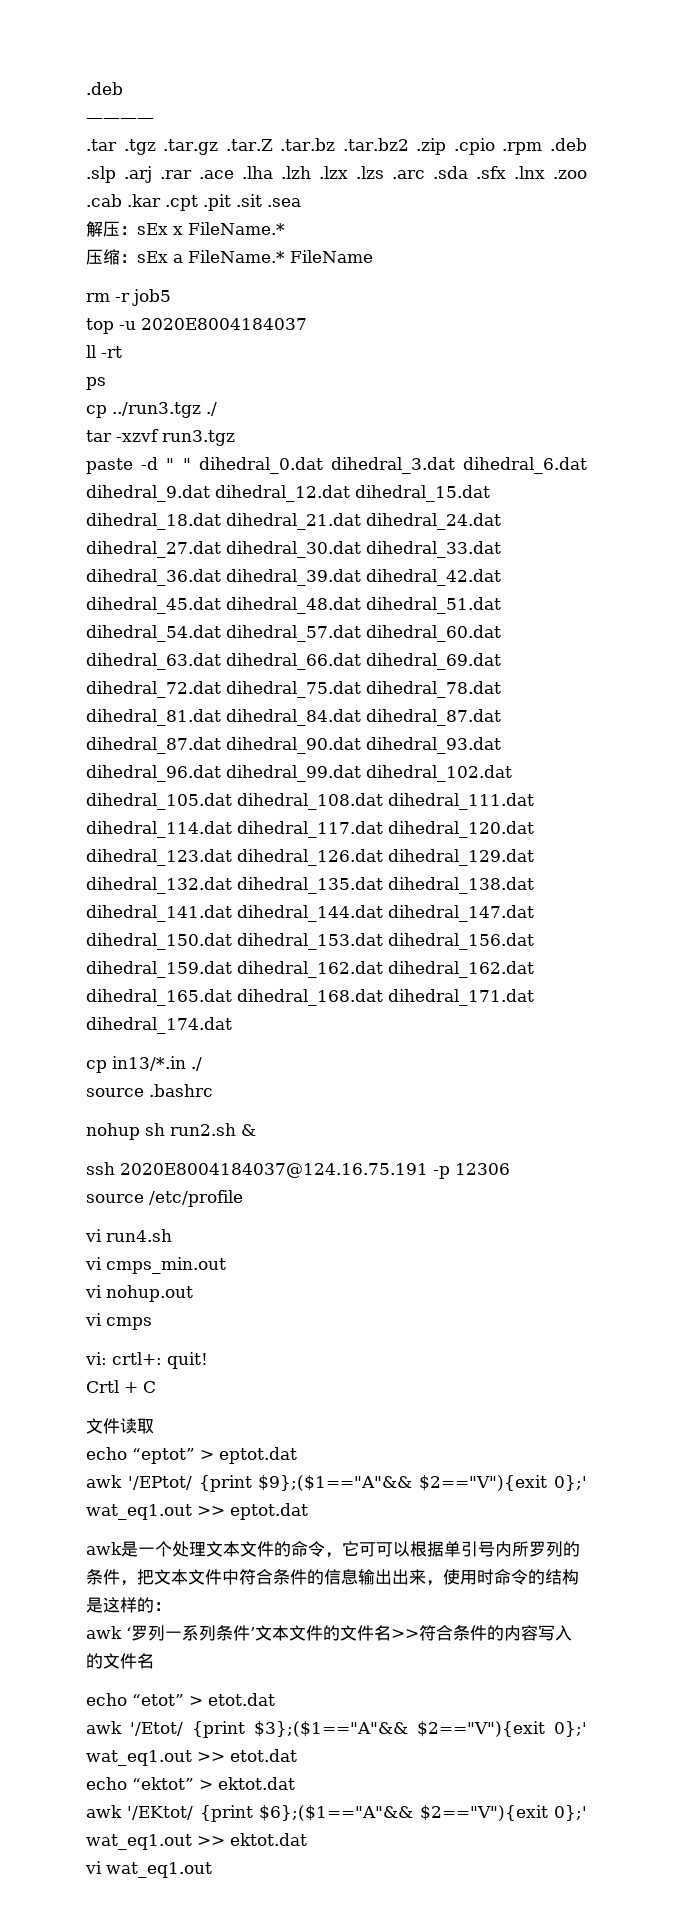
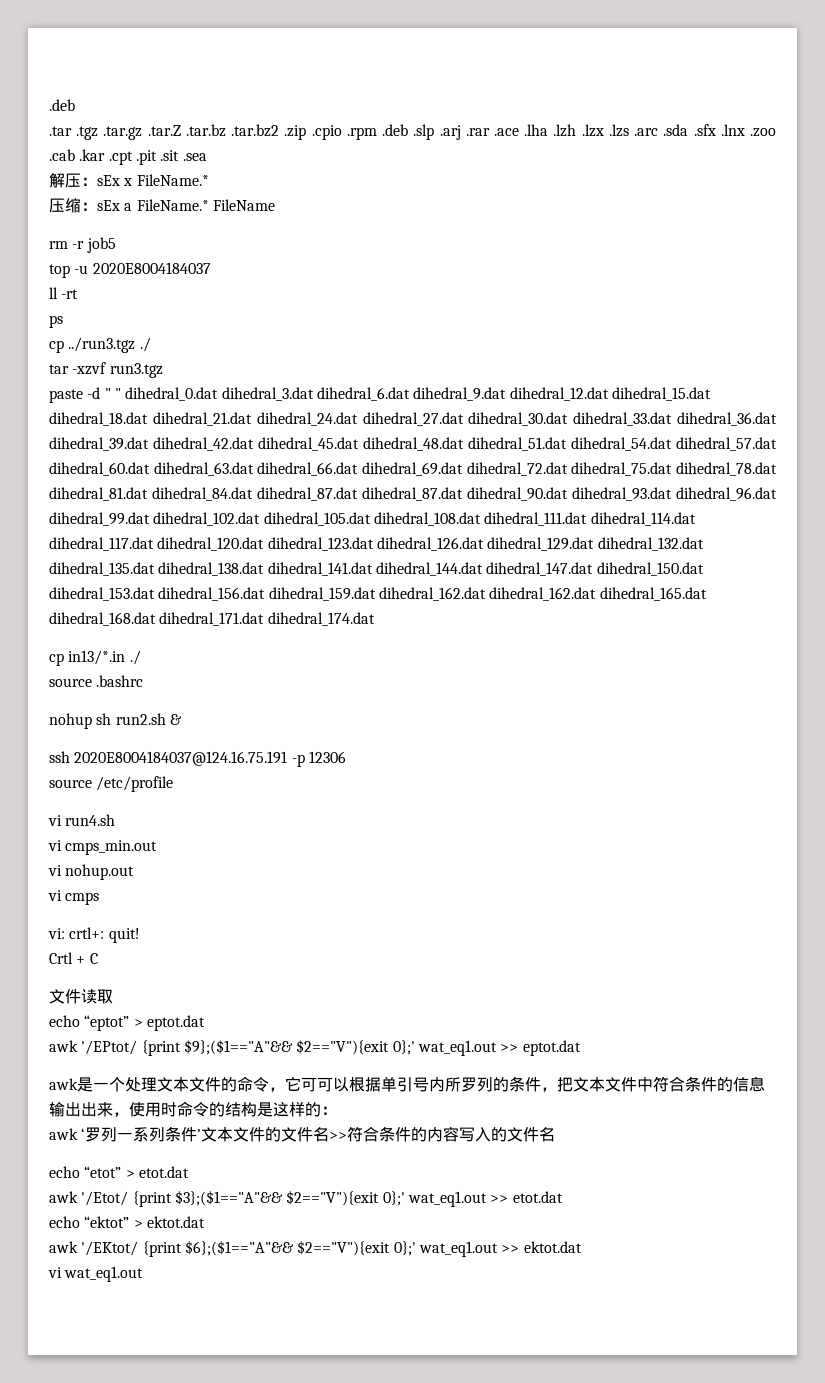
[86,82,123,95] [86,118,154,123] .deb // ———— -> [49,99,75,111] .deb

